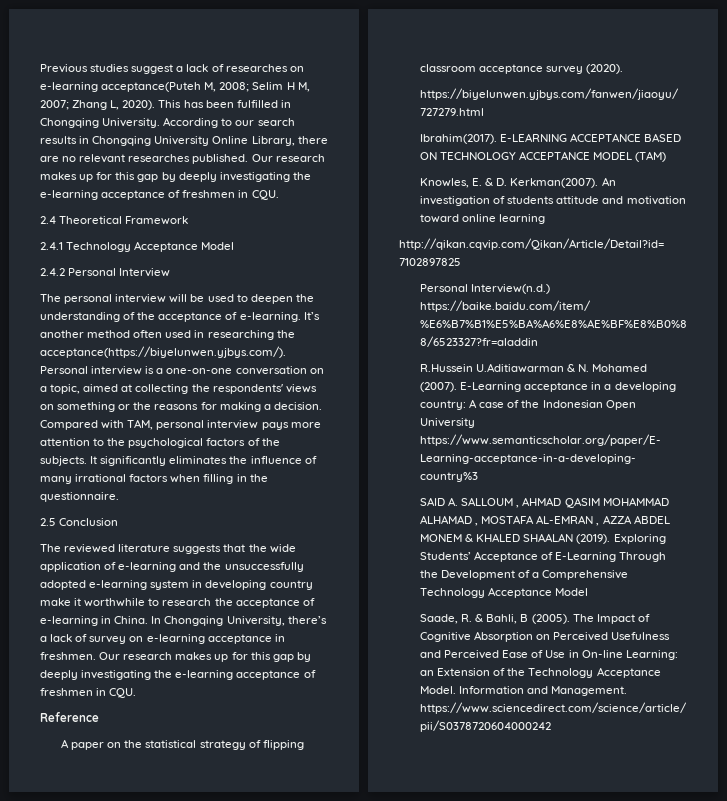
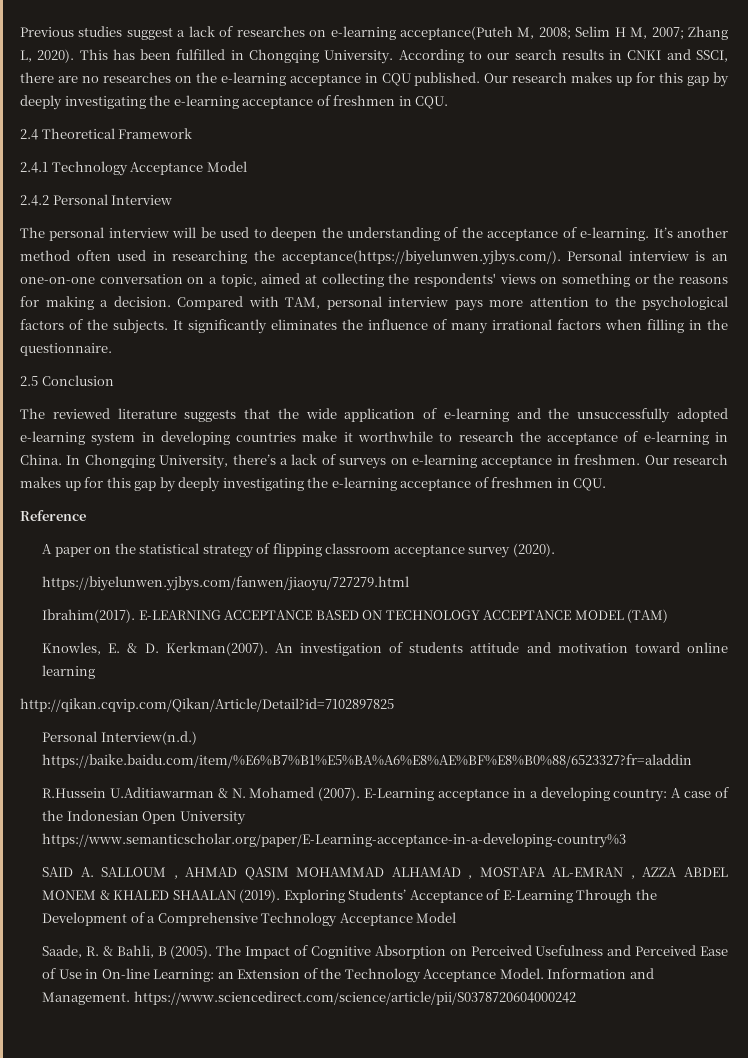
[92,136,328,146] [40,154,191,163] Chongqing University Online Library, there are no relevant researches -> [627,49,728,62] [20,72,411,86] CNKI and SSCI, there are no researches on the e-learning acceptance in CQU
[156,368,164,374] a -> [712,254,728,261] an
[269,580,313,590] country -> [236,432,297,442] countries
[89,636,127,644] survey -> [339,458,387,469] surveys

